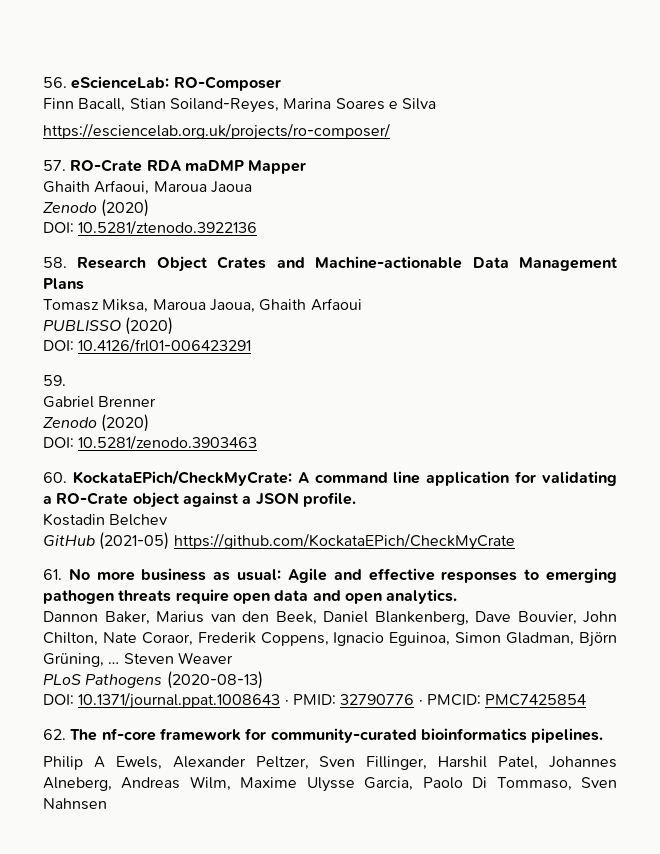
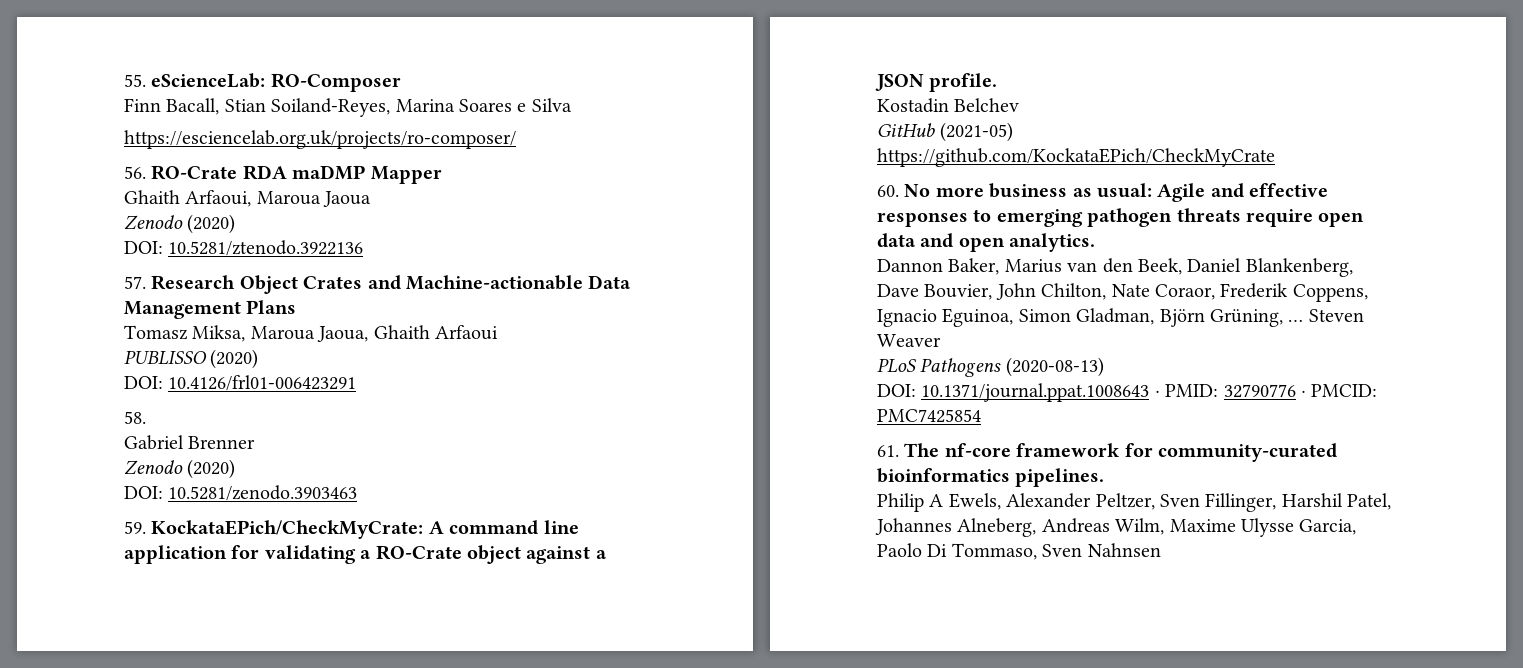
[43,77,67,88] 56. -> [124,74,146,87] 55.
[43,160,66,171] 57. -> [124,166,146,179] 56.
[43,257,67,268] 58. -> [124,276,146,289] 57.
[43,375,66,386] 59. -> [124,411,146,424] 58.
[43,472,67,483] 60. -> [124,521,146,534] 59.
[43,569,62,580] 61. -> [877,185,899,197] 60.
[43,729,66,740] 62. -> [877,445,899,457] 61.

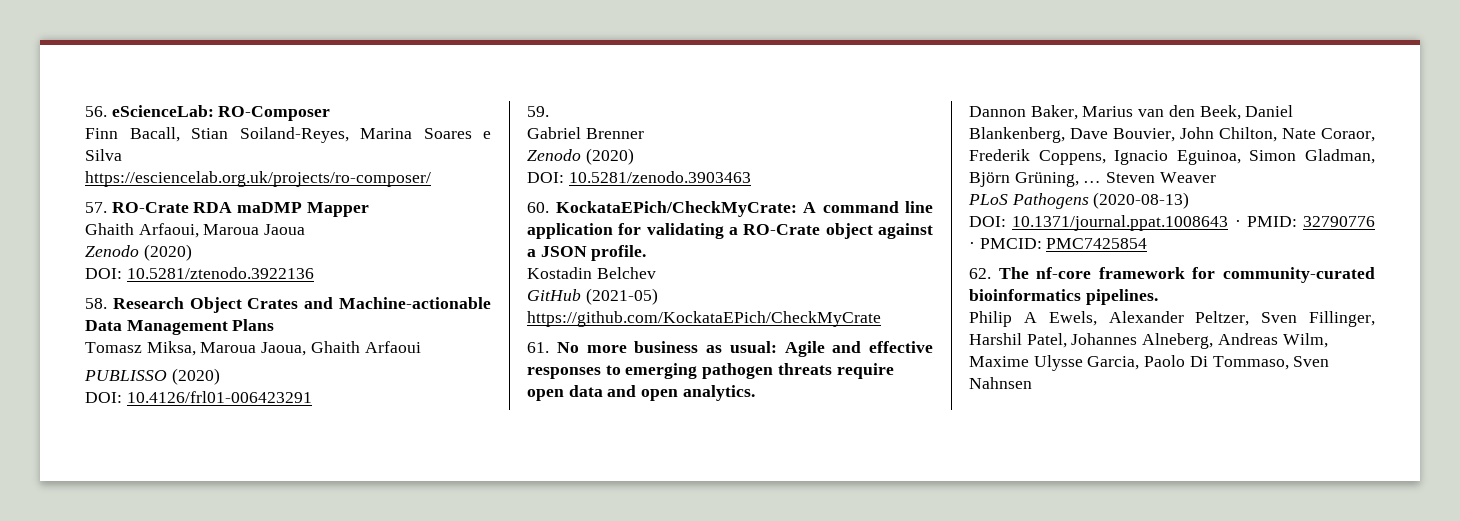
[124,74,146,87] 55. -> [85,106,107,117] 56.
[124,166,146,179] 56. -> [85,202,107,213] 57.
[124,276,146,289] 57. -> [85,298,107,309] 58.
[124,411,146,424] 58. -> [527,106,549,117] 59.
[124,521,146,534] 59. -> [527,202,549,213] 60.
[877,185,899,197] 60. -> [527,342,549,353] 61.
[877,445,899,457] 61. -> [969,268,991,279] 62.

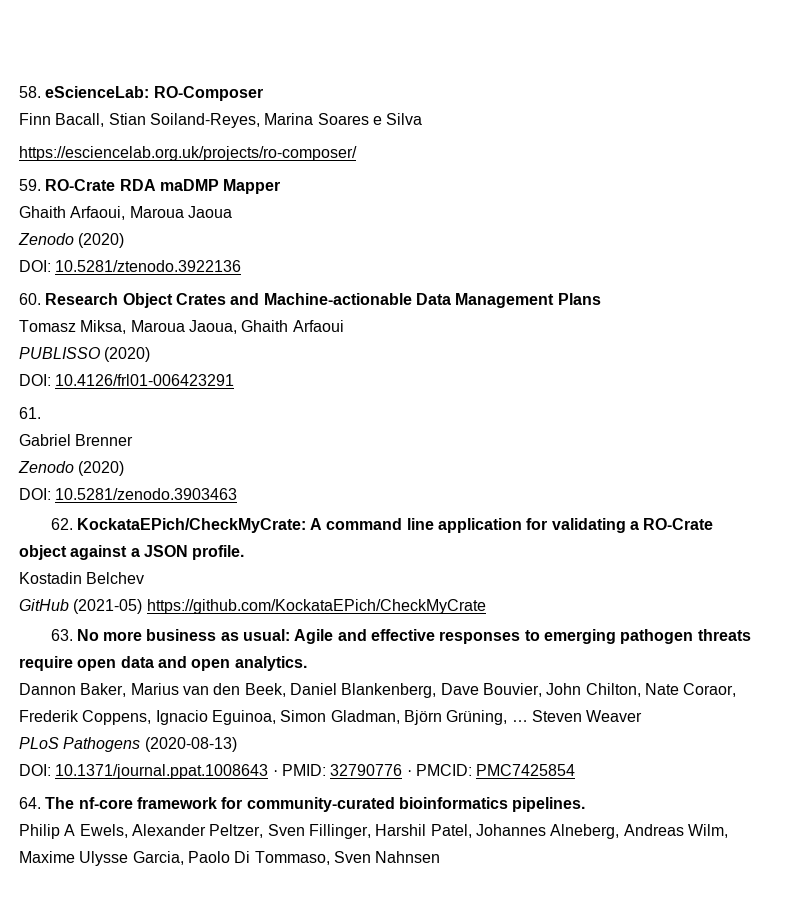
[85,106,107,117] 56. -> [19,86,41,98] 58.
[85,202,107,213] 57. -> [19,179,41,191] 59.
[85,298,107,309] 58. -> [19,293,41,305] 60.
[527,106,549,117] 59. -> [19,407,41,419] 61.
[527,202,549,213] 60. -> [50,518,73,530] 62.
[527,342,549,353] 61. -> [50,629,73,641] 63.
[969,268,991,279] 62. -> [19,797,41,809] 64.

